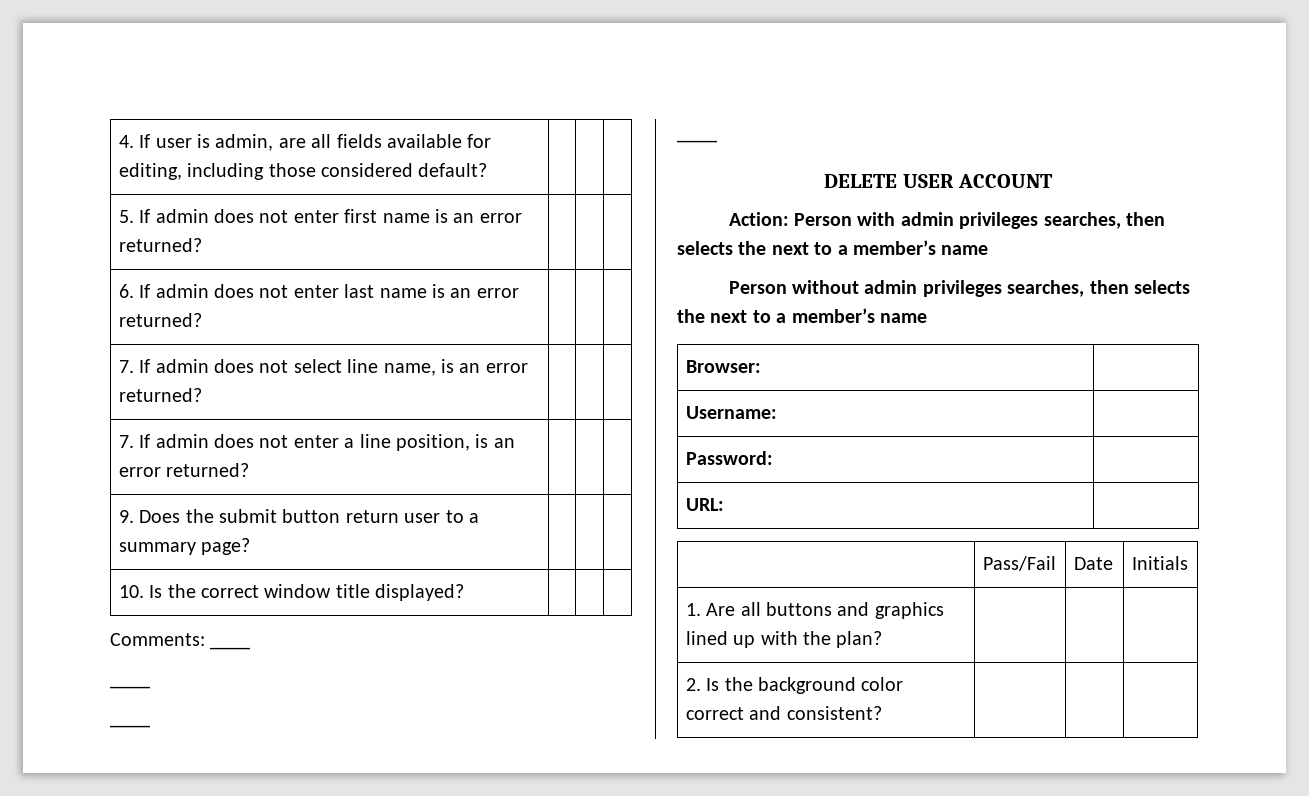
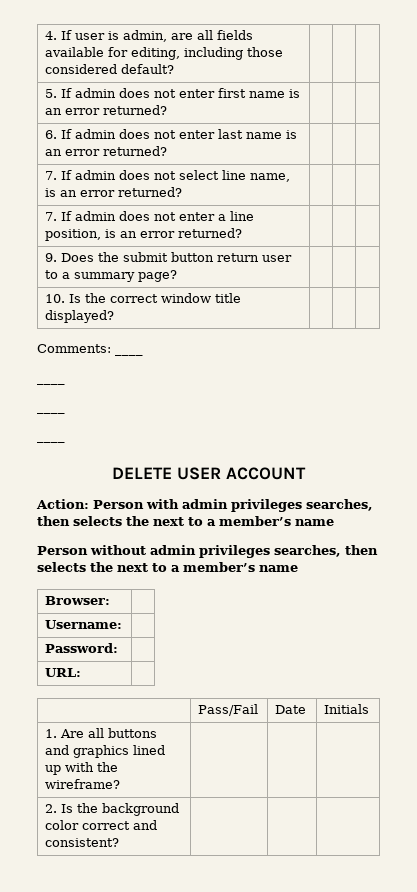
[836,631,883,648] plan? -> [45,779,121,789] wireframe?

